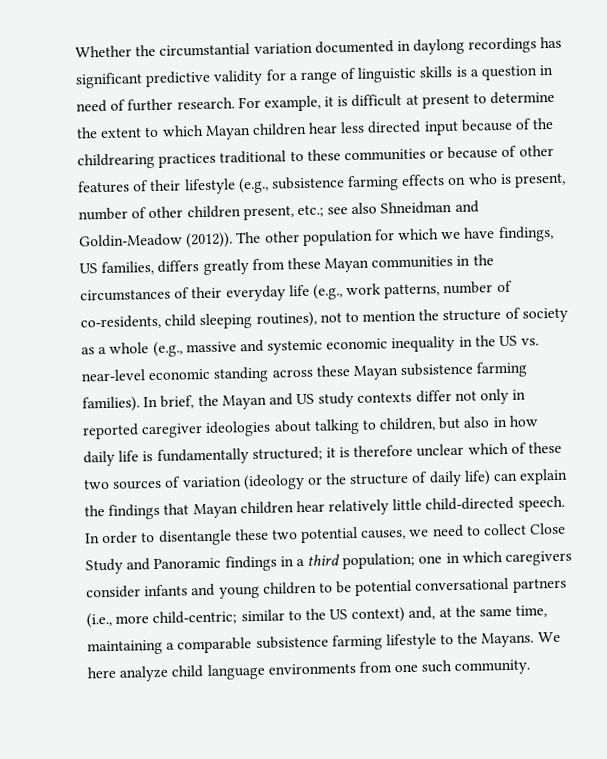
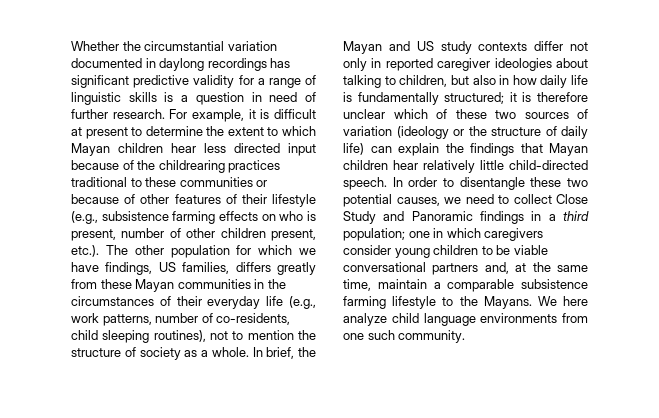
[296,200,479,218] [79,232,234,249] etc.; see also Shneidman and Goldin-Meadow (2012)). -> [71,245,99,257] etc.).
[109,335,540,358] [81,361,528,383] [82,396,140,413] whole (e.g., massive and systemic economic inequality in the US vs. near-level economic standing across these Mayan subsistence farming families). -> [211,347,249,357] whole.
[144,583,216,597] infants and -> (391, 250) none
[355,579,413,597] potential -> [513,245,548,255] viable
[86,606,406,629] (i.e., more child-centric; similar to the US context) -> (479, 269) none
[87,639,163,656] maintaining -> [377,279,427,289] maintain

